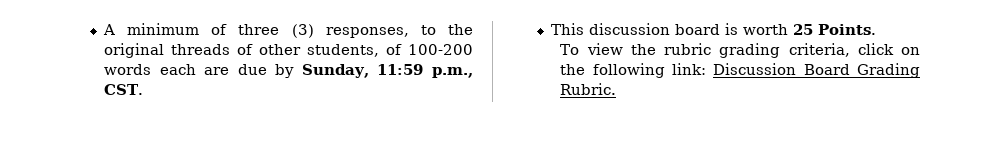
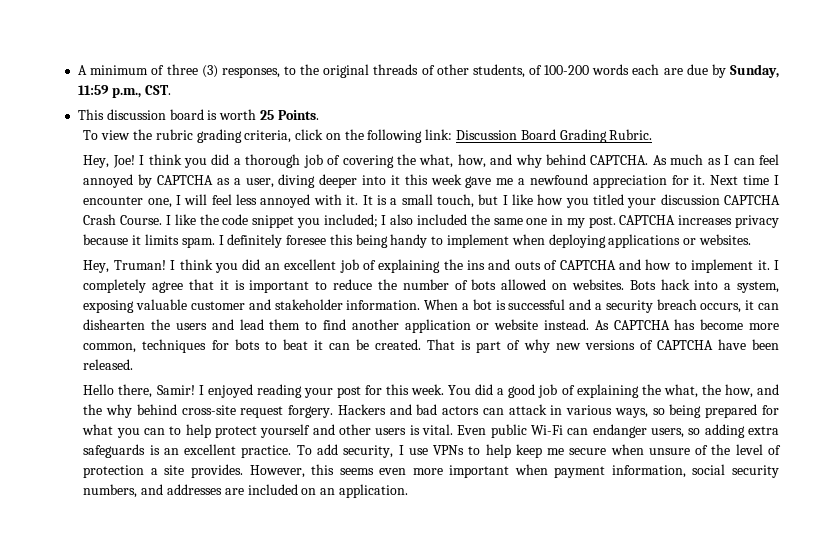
(617, 89) none -> [83,154,779,168] [83,174,779,188] [83,194,780,208] [83,214,780,228] [83,234,751,248] [83,259,779,273] [83,279,779,293] [83,299,780,313] [83,319,780,333] [83,339,779,353] [83,359,134,370] [83,384,779,398] [83,404,779,418] [82,424,779,438] [83,444,781,458] [83,464,779,478] [83,484,408,498] // Hey, Joe! I think you did a thorough job of covering the what, how, and why behind CAPTCHA. As much as I can feel annoyed by CAPTCHA as a user, diving deeper into it this week gave me a newfound appreciation for it. Next time I encounter one, I will feel less annoyed with it. It is a small touch, but I like how you titled your discussion CAPTCHA Crash Course. I like the code snippet you included; I also included the same one in my post. CAPTCHA increases privacy because it limits spam. I definitely foresee this being handy to implement when deploying applications or websites. // Hey, Truman! I think you did an excellent job of explaining the ins and outs of CAPTCHA and how to implement it. I completely agree that it is important to reduce the number of bots allowed on websites. Bots hack into a system, exposing valuable customer and stakeholder information. When a bot is successful and a security breach occurs, it can dishearten the users and lead them to find another application or website instead. As CAPTCHA has become more common, techniques for bots to beat it can be created. That is part of why new versions of CAPTCHA have been released. // Hello there, Samir! I enjoyed reading your post for this week. You did a good job of explaining the what, the how, and the why behind cross-site request forgery. Hackers and bad actors can attack in various ways, so being prepared for what you can to help protect yourself and other users is vital. Even public Wi-Fi can endanger users, so adding extra safeguards is an excellent practice. To add security, I use VPNs to help keep me secure when unsure of the level of protection a site provides. However, this seems even more important when payment information, social security numbers, and addresses are included on an application.

